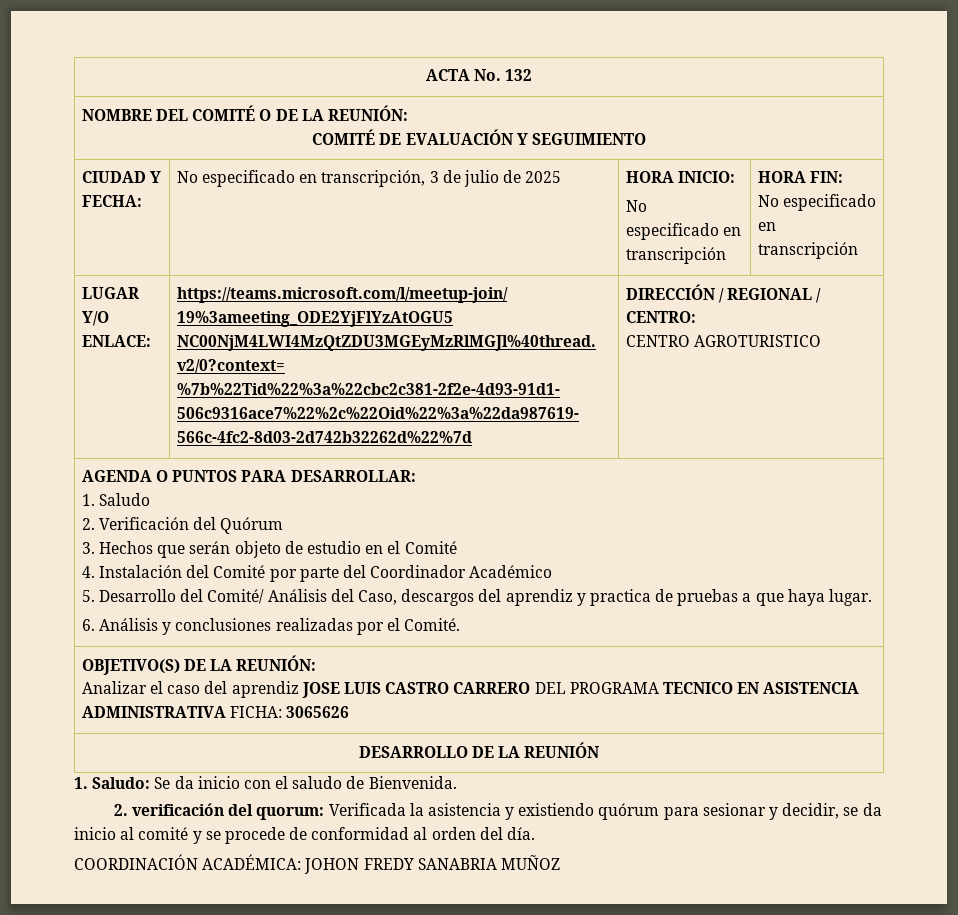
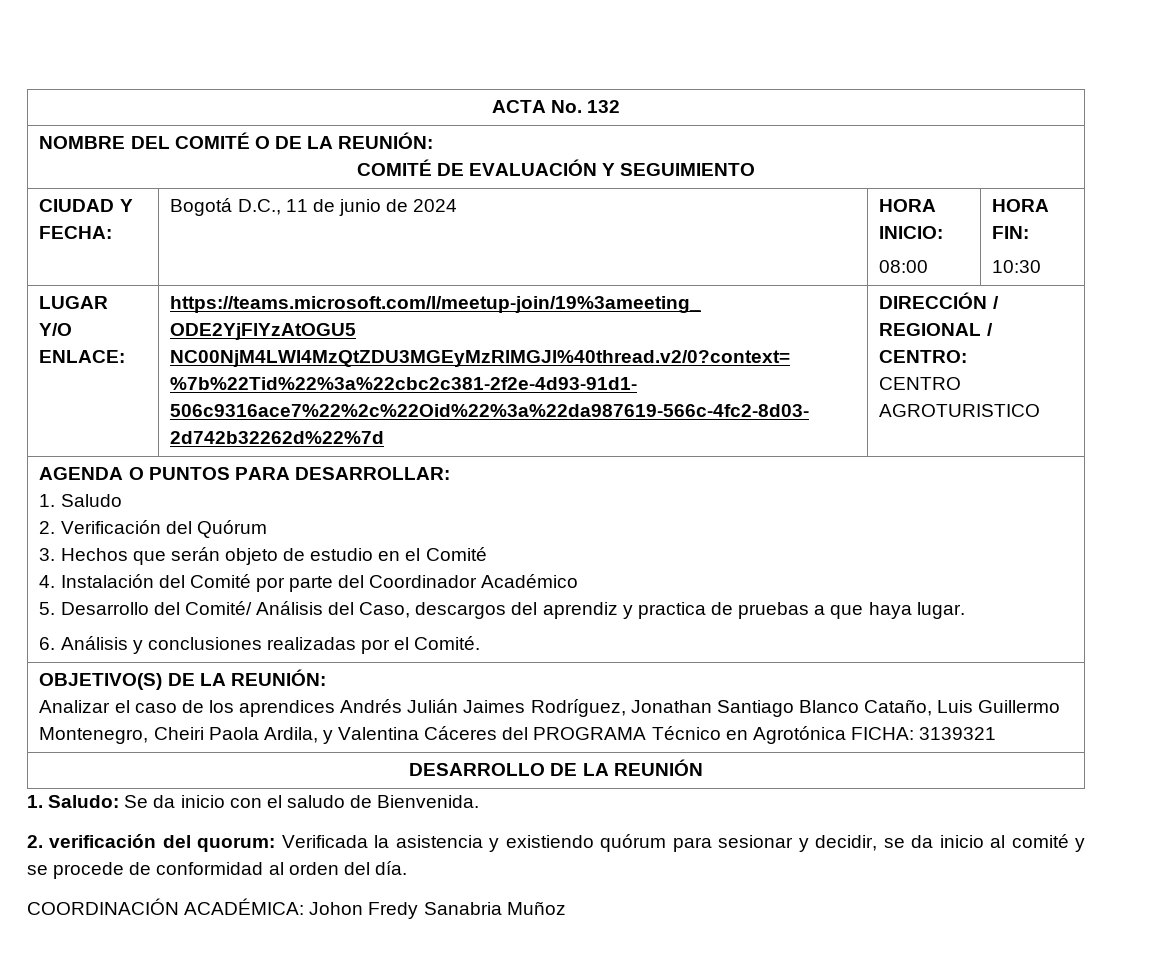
[176,170,562,187] [625,171,736,183] [625,200,647,212] [625,223,742,240] [625,247,726,264] [757,171,844,183] [757,194,877,211] [757,222,776,231] [757,242,858,259] No especificado en transcripción, 3 de julio de 2025 | HORA INICIO: // No especificado en transcripción | HORA FIN: // No especificado en transcripción -> [170,198,458,216] [879,199,937,212] [879,226,944,239] [879,260,929,273] [992,199,1050,212] [992,226,1030,239] [992,260,1042,273] Bogotá D.C., 11 de junio de 2024 | HORA INICIO: // 08:00 | HORA FIN: // 10:30
[204,681,860,698] [81,706,350,718] del aprendiz JOSE LUIS CASTRO CARRERO DEL PROGRAMA TECNICO EN ASISTENCIA ADMINISTRATIVA FICHA: 3065626 -> [181,699,1061,717] [39,726,997,744] de los aprendices Andrés Julián Jaimes Rodríguez, Jonathan Santiago Blanco Cataño, Luis Guillermo Montenegro, Cheiri Paola Ardila, y Valentina Cáceres del PROGRAMA Técnico en Agrotónica FICHA: 3139321
[304,855,560,874] JOHON FREDY SANABRIA MUÑOZ -> [309,901,566,919] Johon Fredy Sanabria Muñoz

